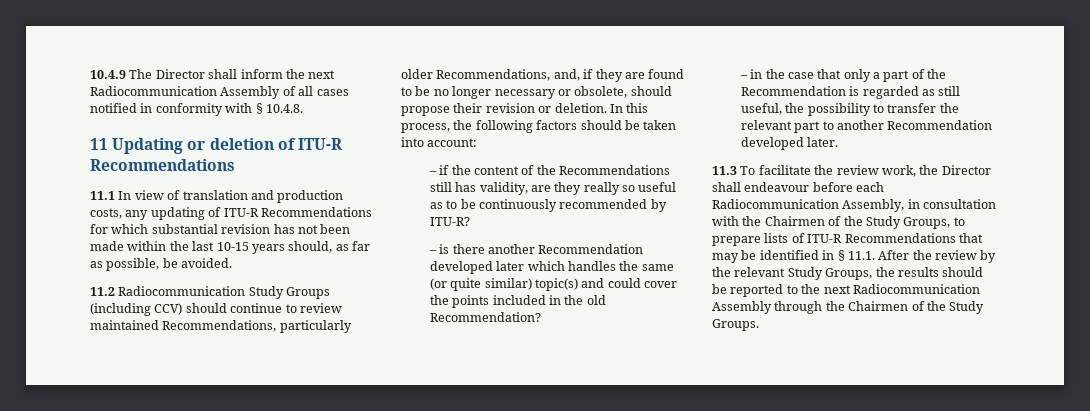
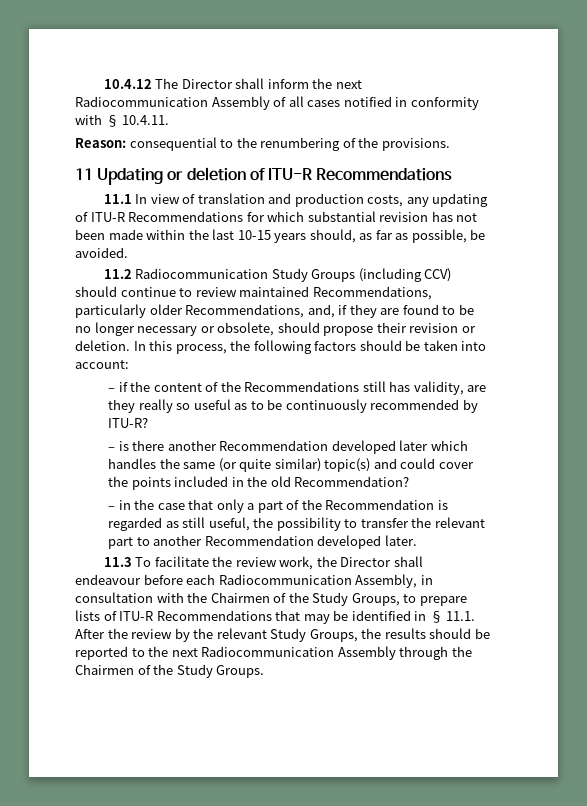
[90,70,126,79] 10.4.9 -> [103,79,152,89] 10.4.12
[265,104,303,113] 10.4.8. -> [122,115,170,125] [75,137,450,151] 10.4.11. // Reason: consequential to the renumbering of the provisions.

